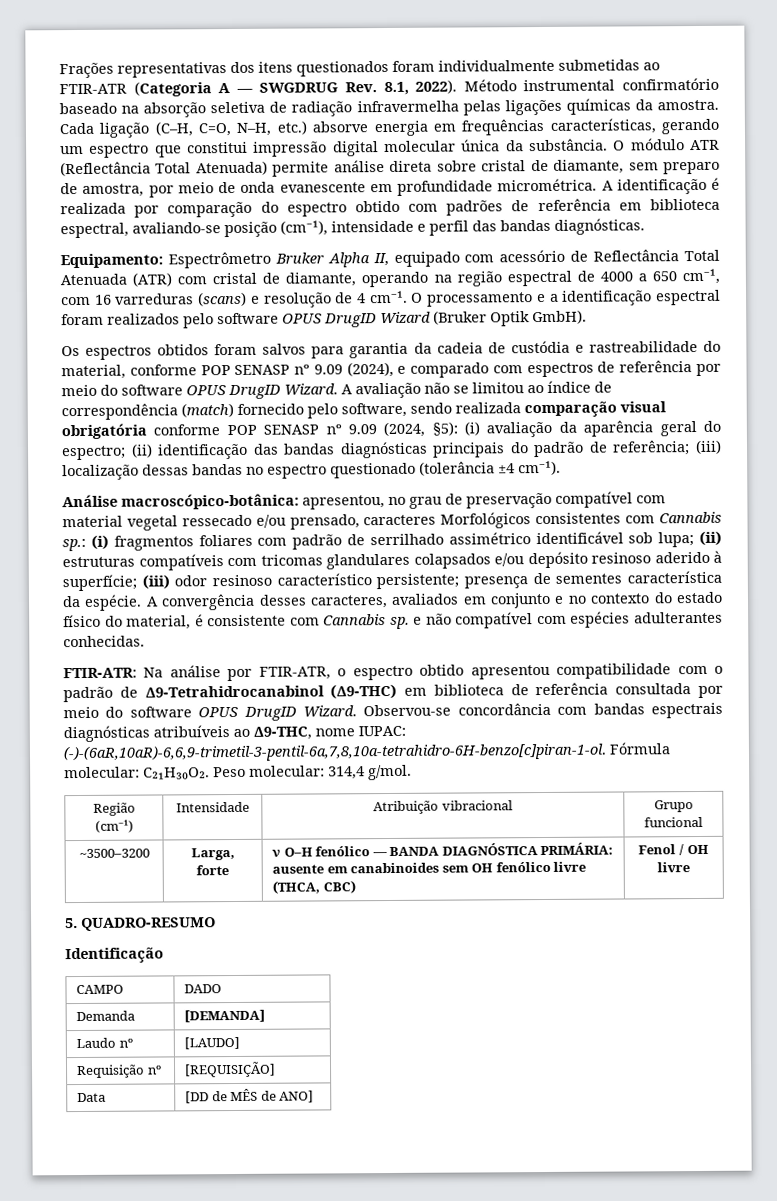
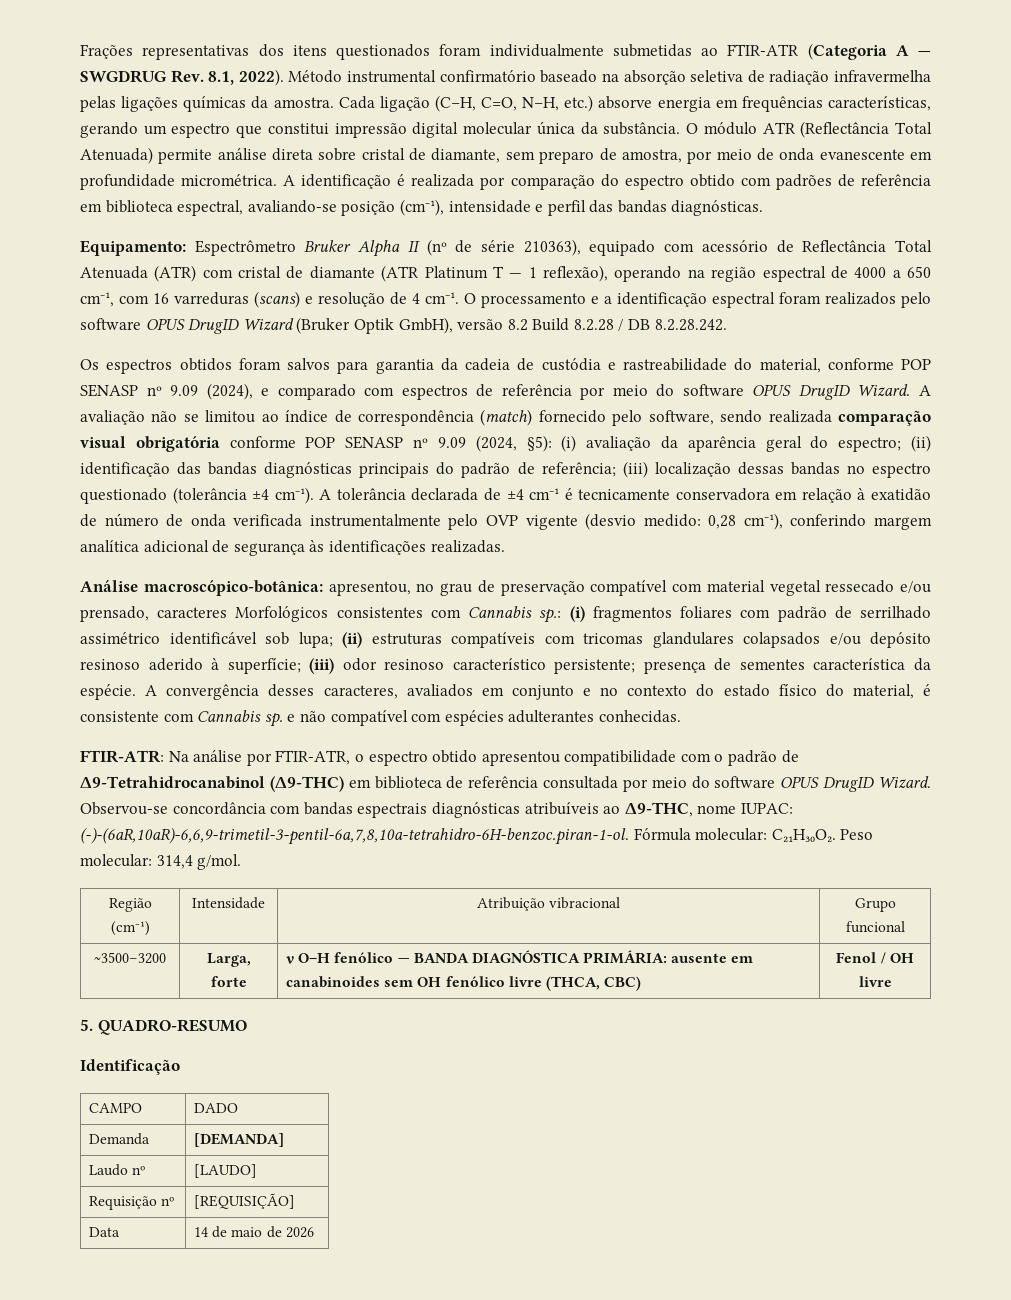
[372,252,389,267] II, -> [407,239,581,256] II (nº de série 210363),
[285,272,357,287] diamante, -> [309,265,609,282] diamante (ATR Platinum T — 1 reflexão),
[532,309,587,325] GmbH). -> [398,317,727,334] GmbH), versão 8.2 Build 8.2.28 / DB 8.2.28.242.
(561, 468) none -> [319,488,931,503] [80,513,932,530] [80,540,505,556] A tolerância declarada de ±4 cm⁻¹ é tecnicamente conservadora em relação à exatidão de número de onda verificada instrumentalmente pelo OVP vigente (desvio medido: 0,28 cm⁻¹), conferindo margem analítica adicional de segurança às identificações realizadas.
[63,742,607,763] (-)-(6aR,10aR)-6,6,9-trimetil-3-pentil-6a,7,8,10a-tetrahidro-6H-benzo[c]piran-1-ol. -> [80,827,629,845] (-)-(6aR,10aR)-6,6,9-trimetil-3-pentil-6a,7,8,10a-tetrahidro-6H-benzoc.piran-1-ol.
[185,1088,315,1104] [DD de MÊS de ANO] -> [193,1226,314,1238] 14 de maio de 2026

